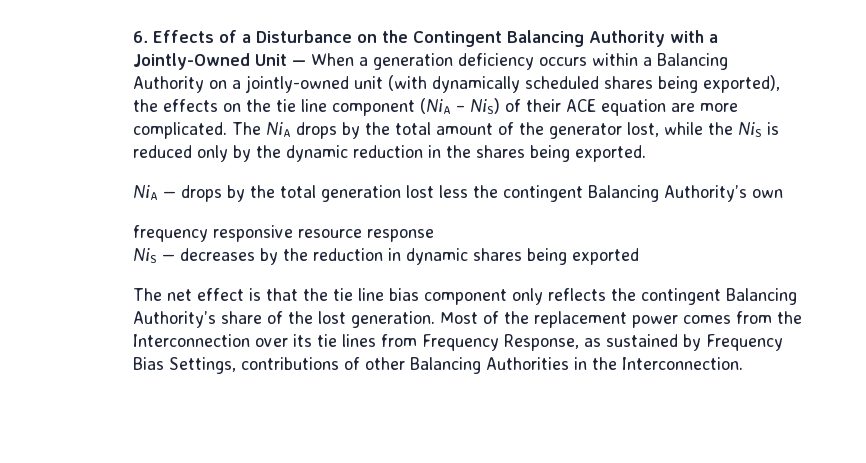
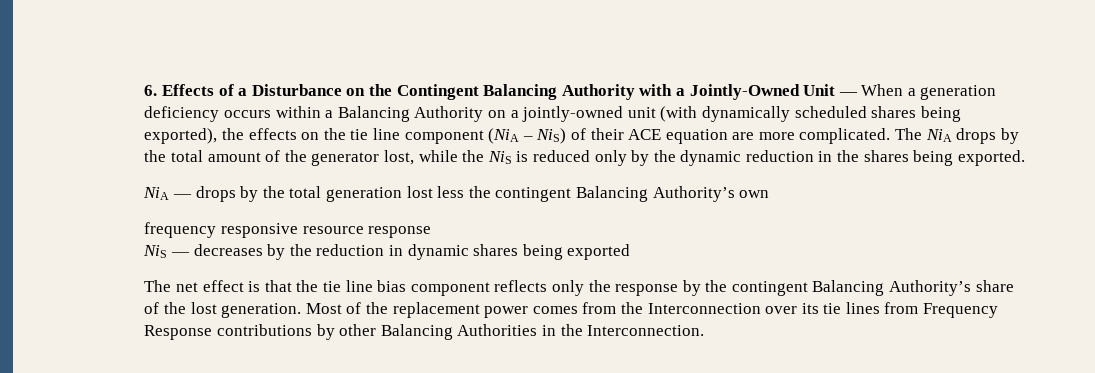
[511,288,606,305] only reflects -> [494,280,701,296] reflects only the response by
[503,334,783,351] [132,357,360,374] Response, as sustained by Frequency Bias Settings, contributions of -> [144,324,335,340] Response contributions by

